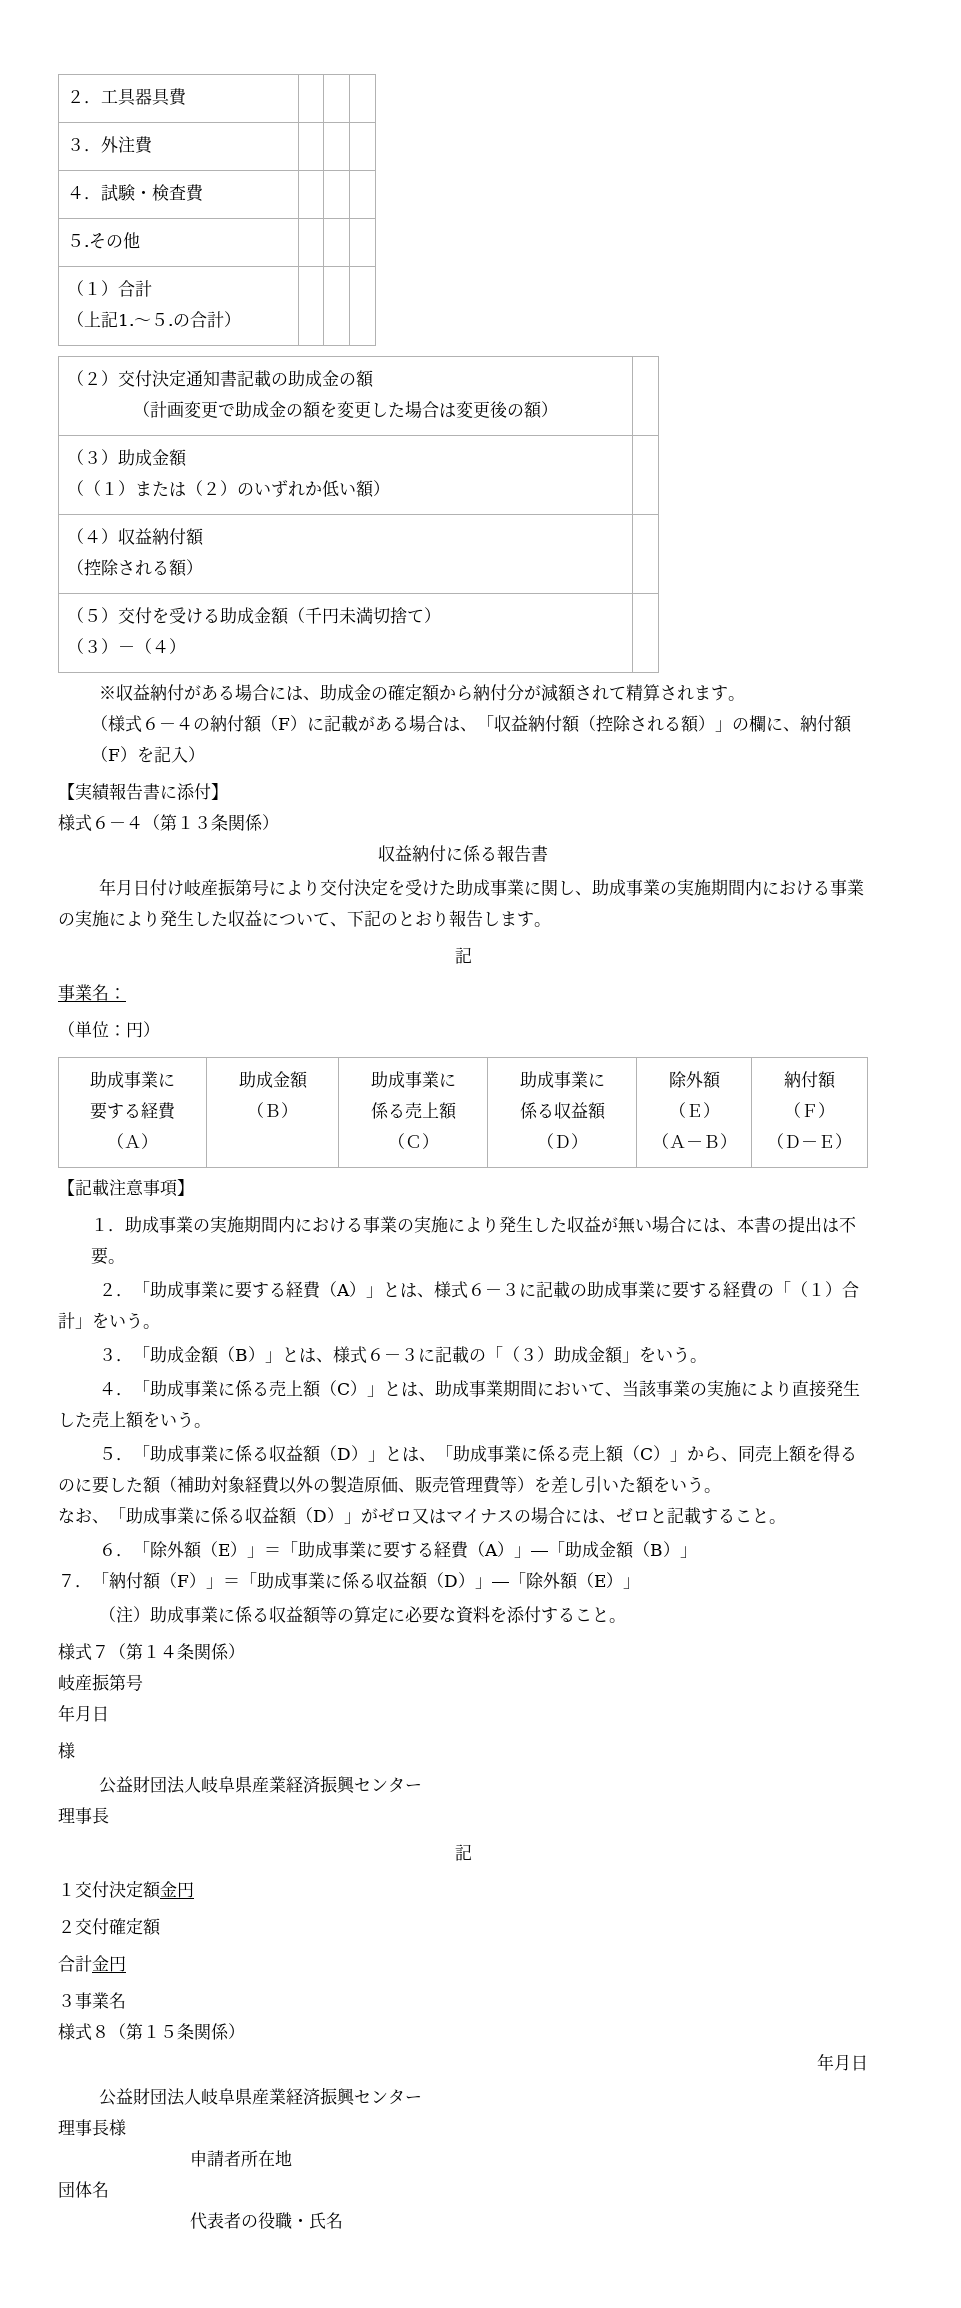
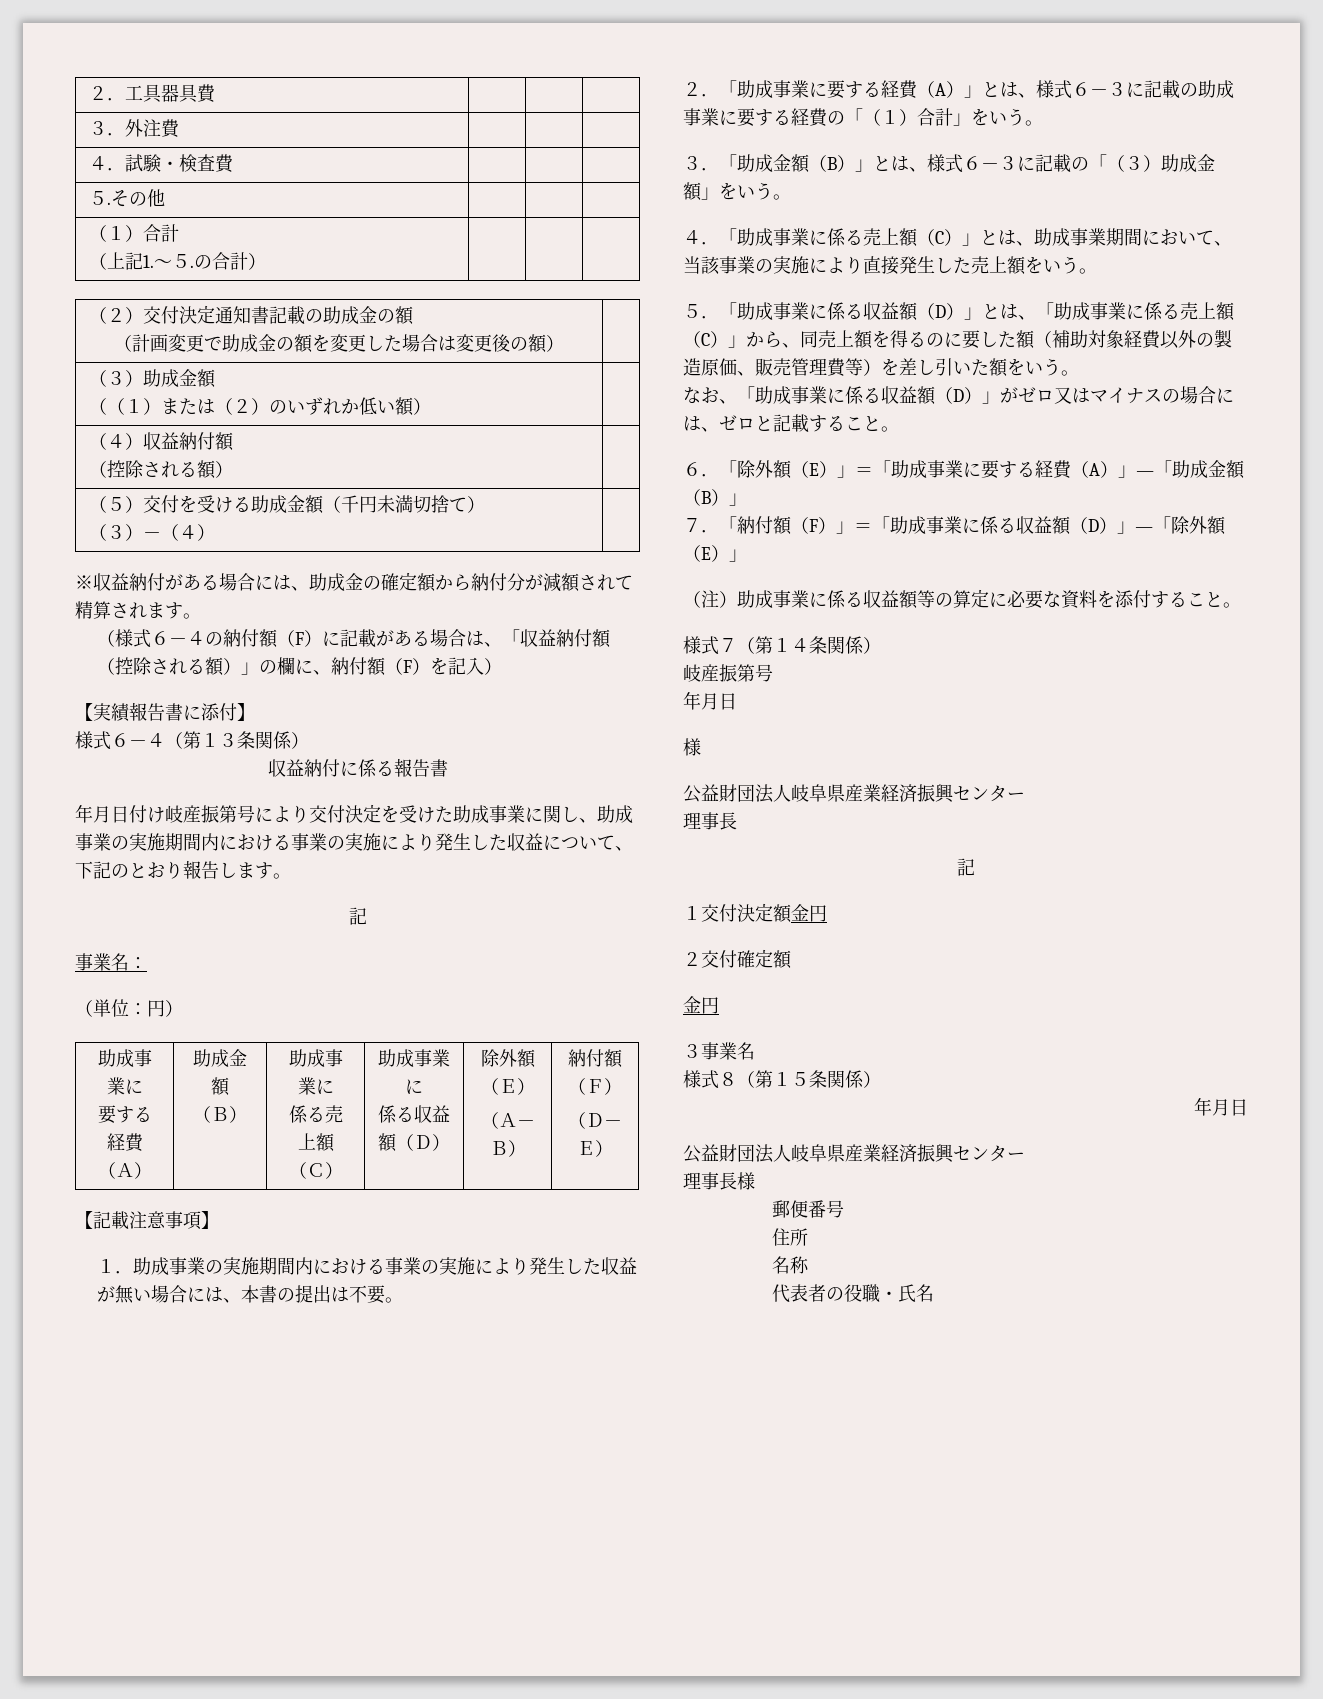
[58,1955,92,1972] 合計 -> (792, 959) none
[190,2150,242,2167] 申請者 -> [772,1200,845,1218] [772,1228,791,1246] 郵便番号 // 住
[258,2150,293,2167] [58,2181,109,2198] 在地 // 団体名 -> [772,1256,810,1274] // 名称

